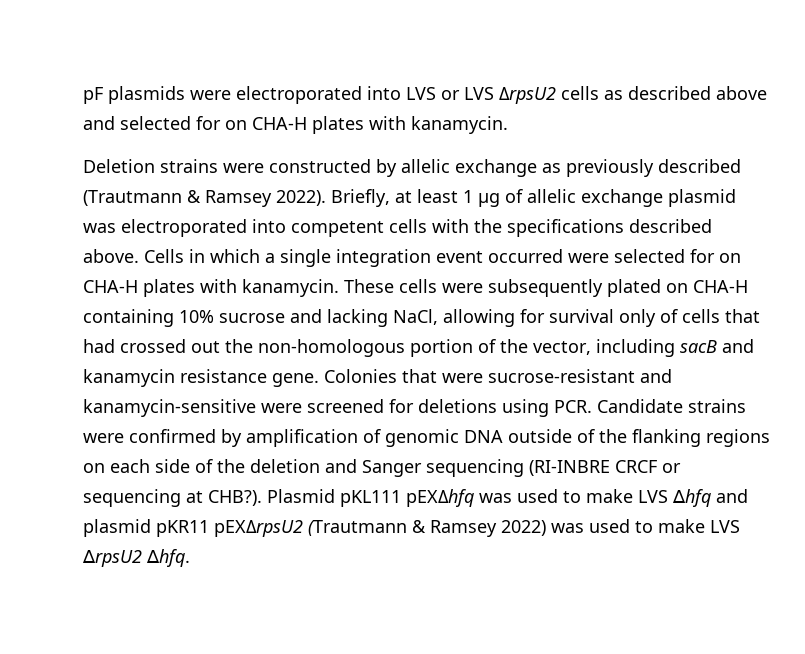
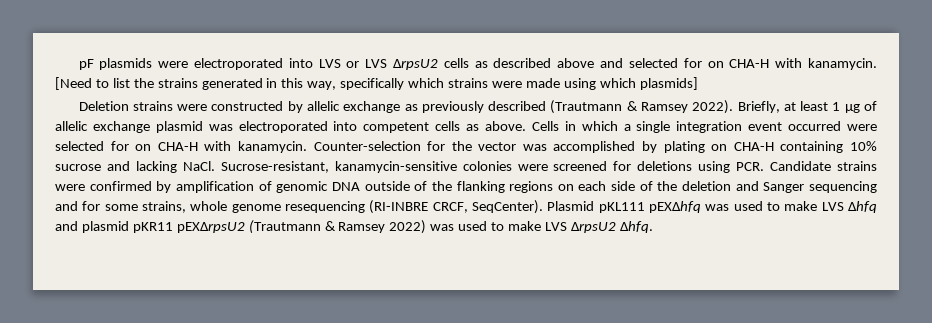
[312,116,508,134] plates with kanamycin. -> [775,58,877,70] [55,77,698,90] with kanamycin. [Need to list the strains generated in this way, specifically which strains were made using which plasmids]
[432,219,712,237] with the specifications described -> [466,124,480,131] as
[143,279,661,297] plates with kanamycin. These cells were subsequently plated -> [204,141,705,153] with kanamycin. Counter-selection for the vector was accomplished by plating
[393,309,760,327] [83,339,754,357] [83,369,672,387] [83,399,256,417] NaCl, allowing for survival only of cells that had crossed out the non-homologous portion of the vector, including sacB and kanamycin resistance gene. Colonies that were sucrose-resistant and kanamycin-sensitive -> [182,161,512,173] NaCl. Sucrose-resistant, kanamycin-sensitive colonies
[529,460,681,476] [83,489,262,507] (RI-INBRE CRCF or sequencing at CHB?). -> [55,200,543,214] and for some strains, whole genome resequencing (RI-INBRE CRCF, SeqCenter).

